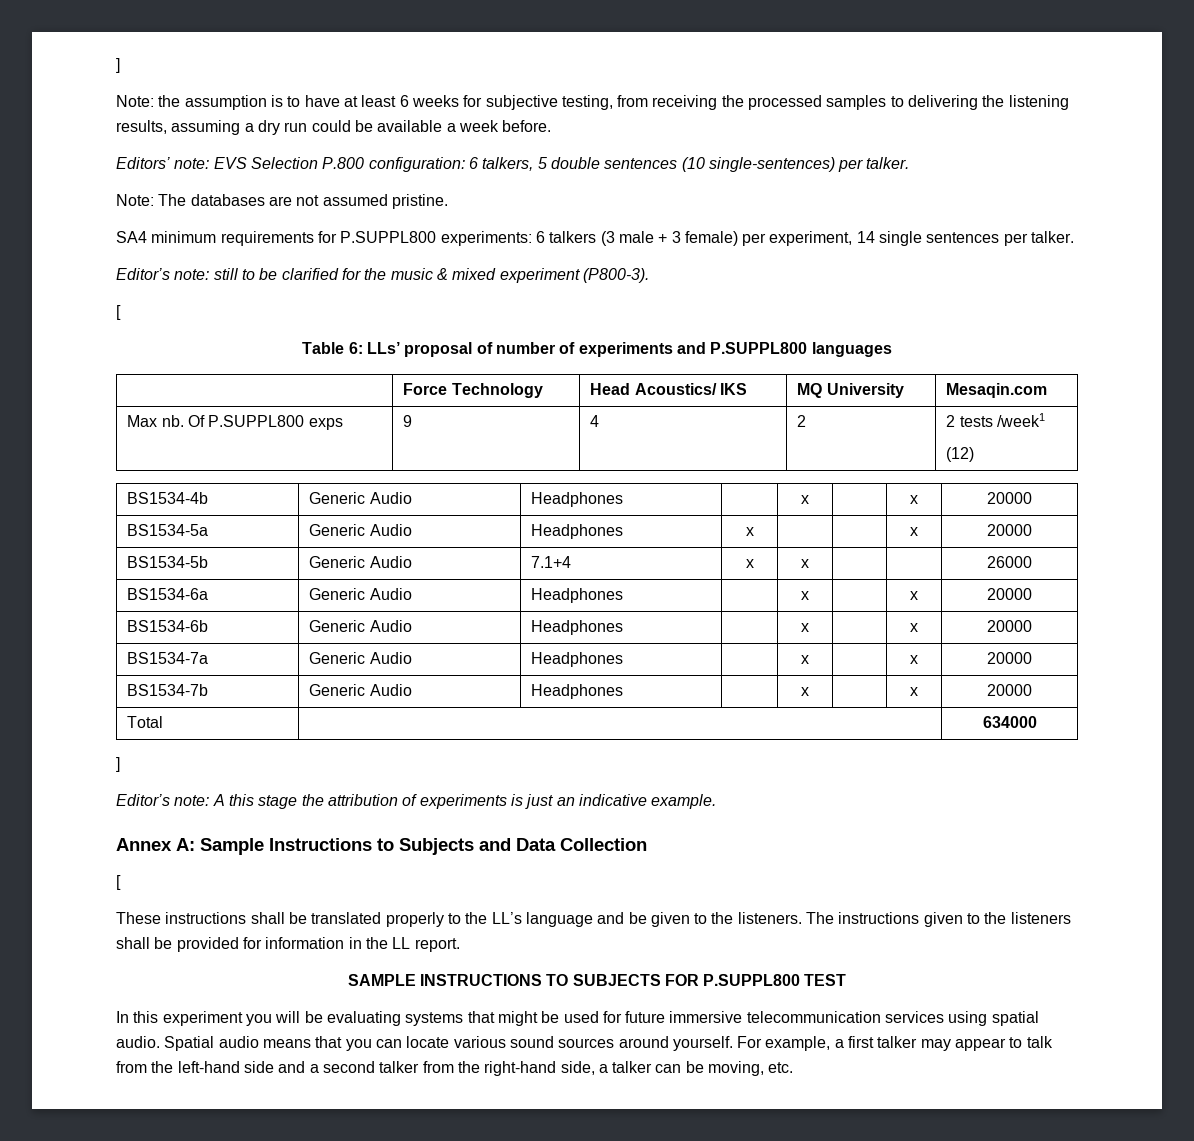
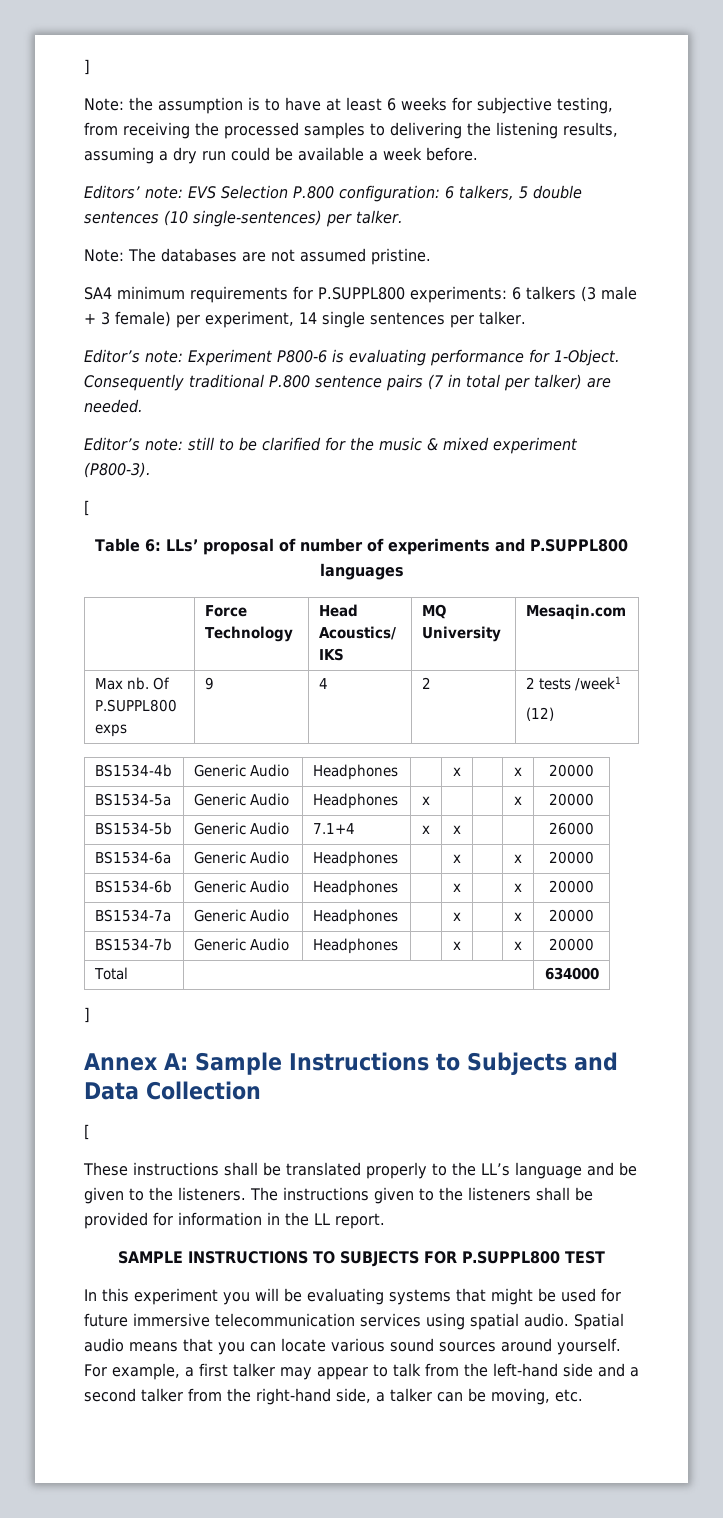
(1075, 237) none -> [84,349,620,366] [84,374,611,391] [84,399,143,413] // Editor’s note: Experiment P800-6 is evaluating performance for 1-Object. Consequently traditional P.800 sentence pairs (7 in total per talker) are needed.
[116,794,717,809] // Editor’s note: A this stage the attribution of experiments is just an indicative example. -> (90, 1015) none

